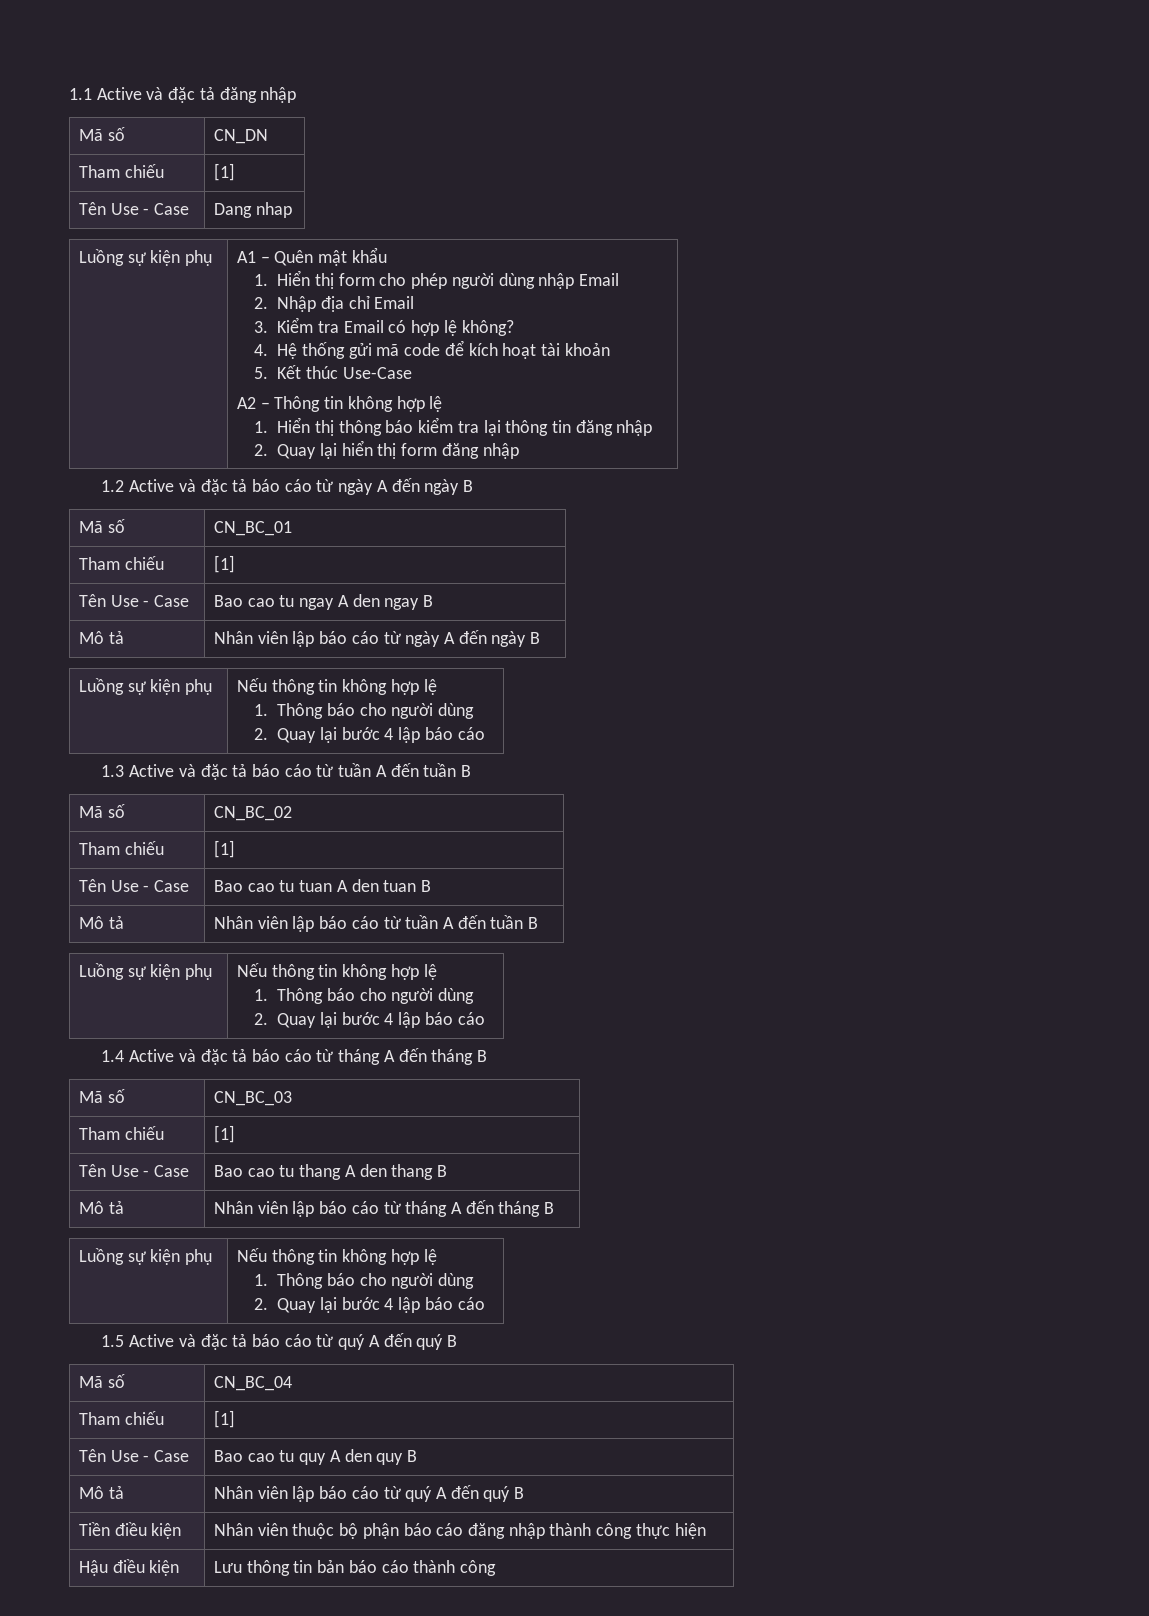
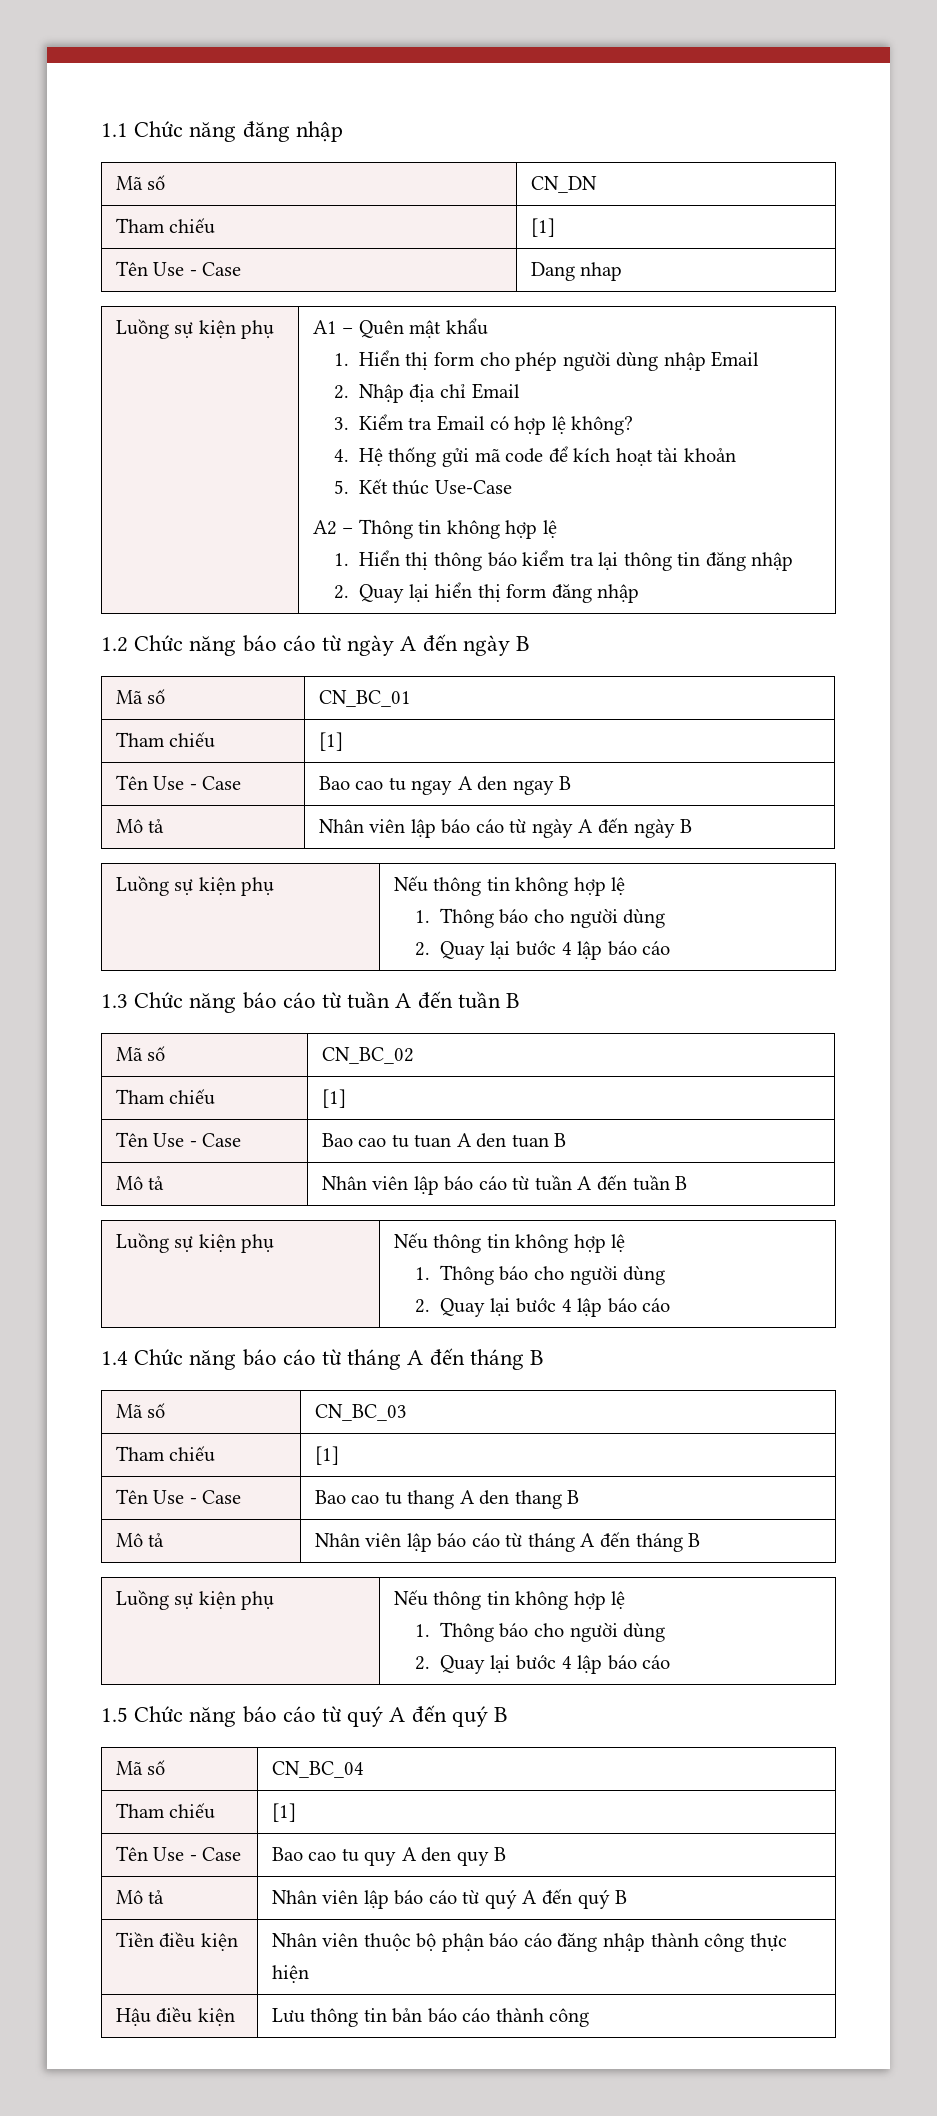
[96,87,215,103] Active và đặc tả -> [134,121,237,142] Chức năng
[129,479,248,495] Active và đặc tả -> [134,635,237,656] Chức năng
[129,764,248,780] Active và đặc tả -> [134,992,237,1013] Chức năng
[129,1049,248,1065] Active và đặc tả -> [134,1349,237,1370] Chức năng
[129,1334,248,1350] Active và đặc tả -> [134,1706,237,1727] Chức năng

